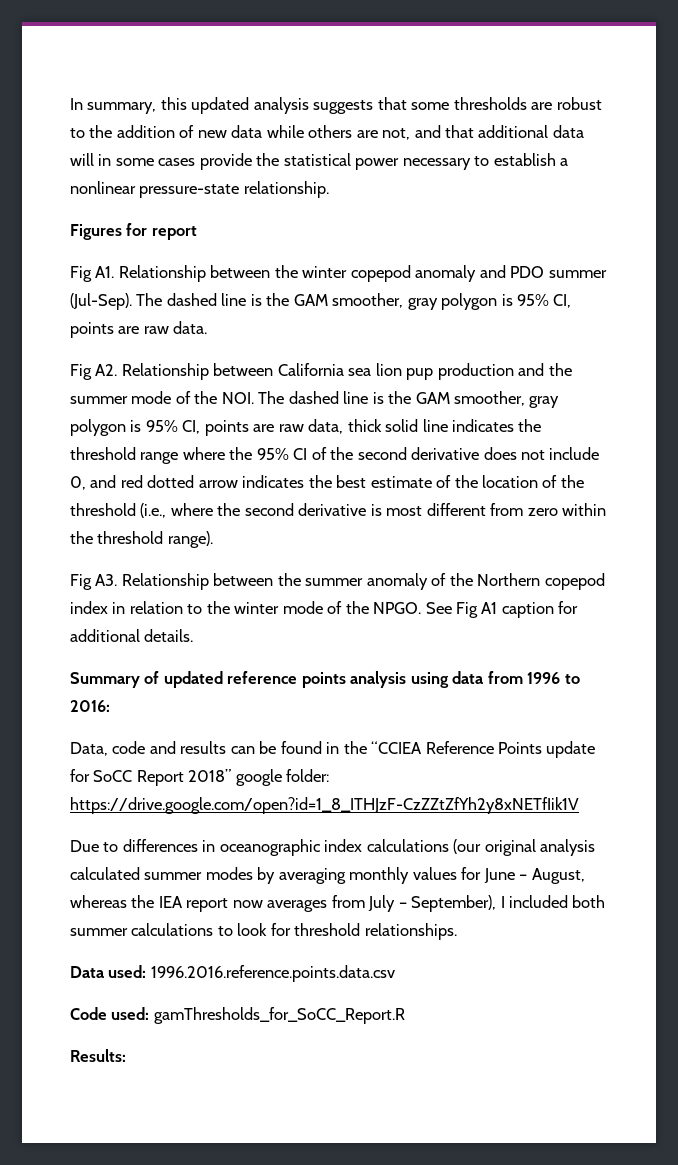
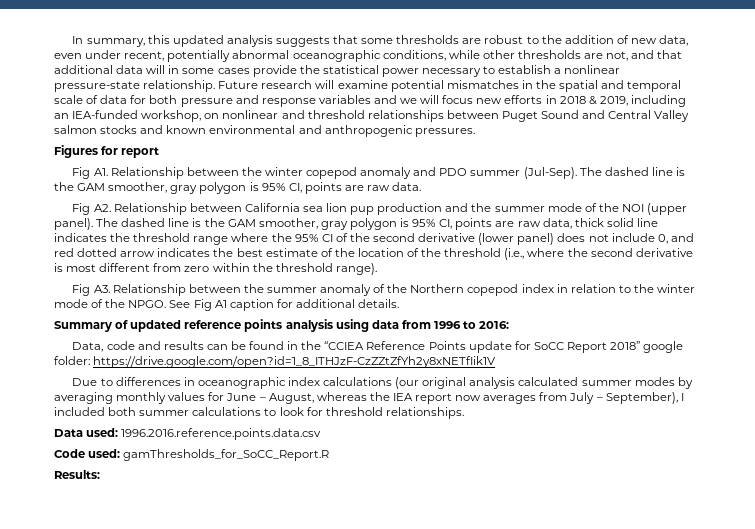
[231,125,353,138] data while others -> [659,35,689,46] [54,50,581,62] data, even under recent, potentially abnormal oceanographic conditions, while other thresholds
(329, 189) none -> [218,80,682,92] [54,95,686,107] [54,110,690,122] [54,125,475,137] Future research will examine potential mismatches in the spatial and temporal scale of data for both pressure and response variables and we will focus new efforts in 2018 & 2019, including an IEA-funded workshop, on nonlinear and threshold relationships between Puget Sound and Central Valley salmon stocks and known environmental and anthropogenic pressures.
[221,392,254,404] NOI. -> [622,203,688,215] [54,218,93,230] NOI (upper panel).
(480, 453) none -> [478,233,555,245] (lower panel)

